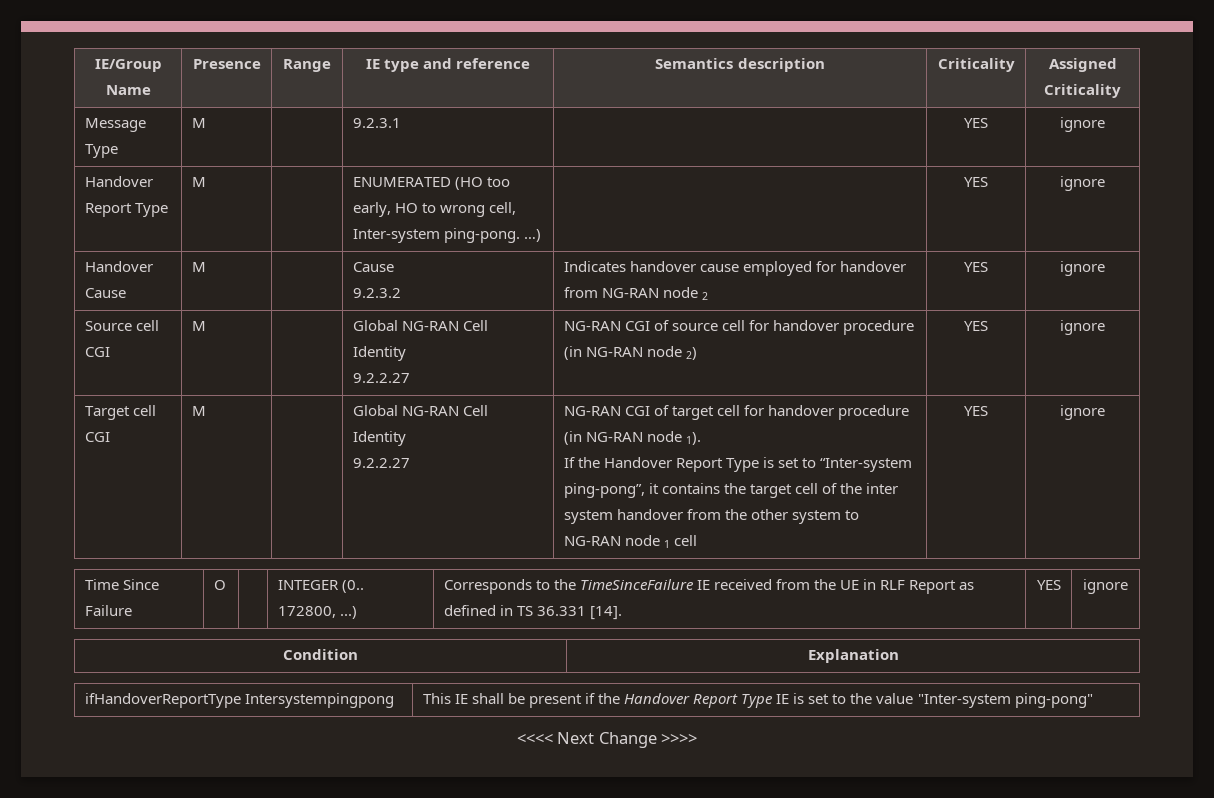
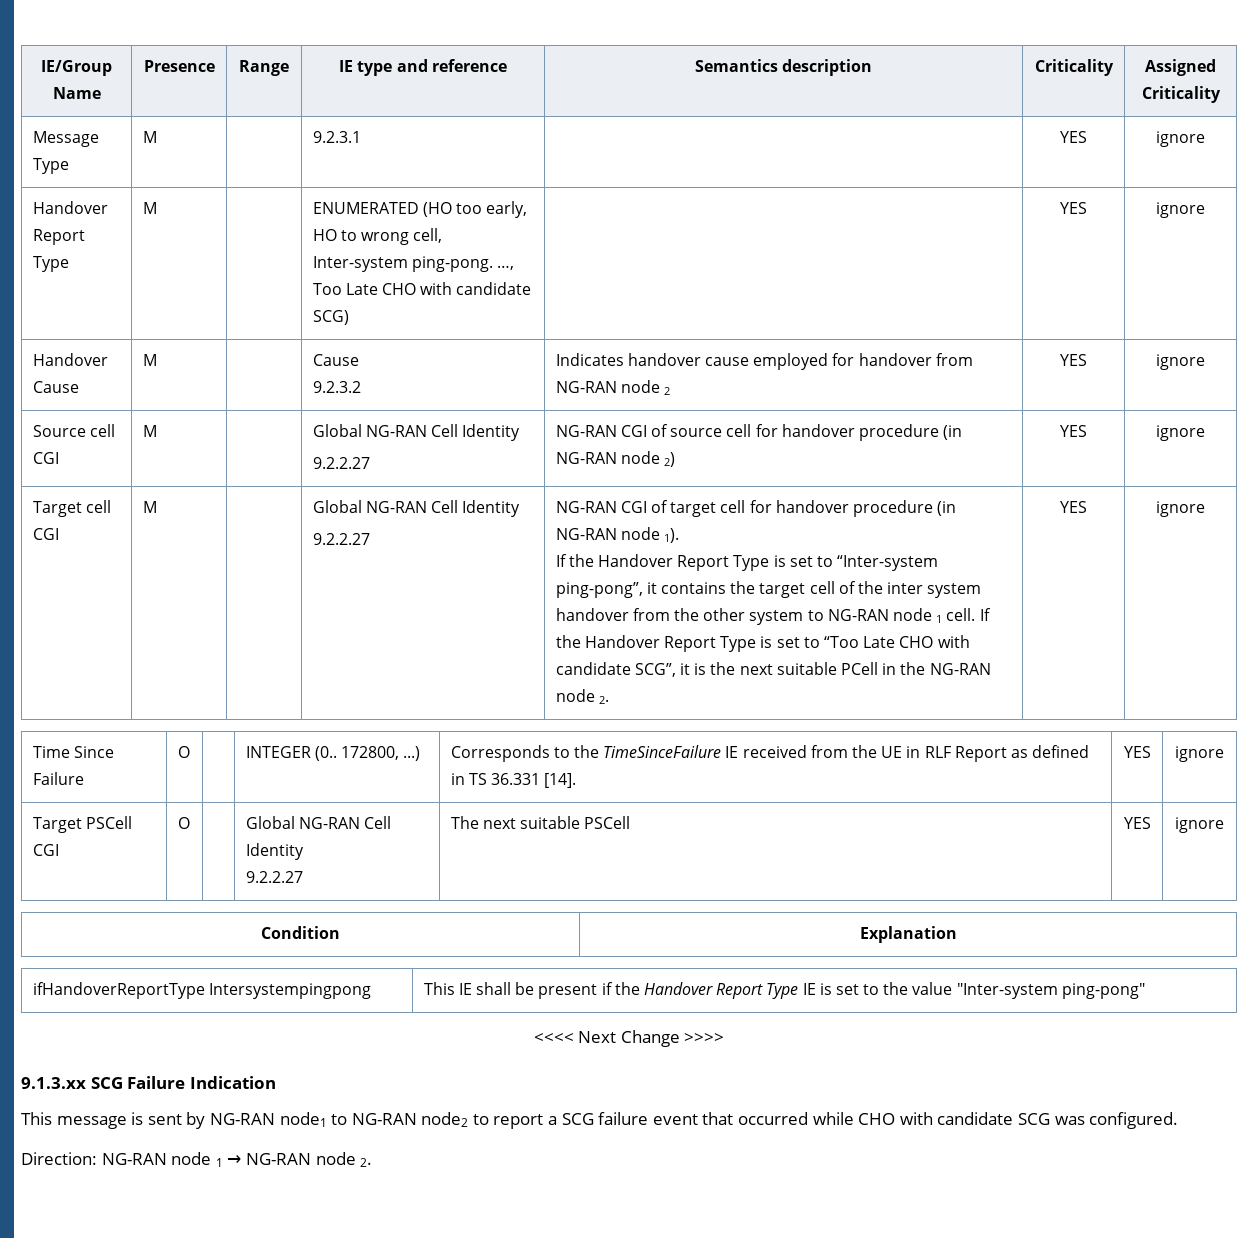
[523,229,541,242] …) -> [497,265,515,270] [312,282,532,295] [312,310,349,325] …, Too Late CHO with candidate SCG)
[673,535,697,546] cell -> [946,608,991,621] [555,635,970,652] [555,662,991,677] [555,689,609,704] cell. If the Handover Report Type is set to “Too Late CHO with candidate SCG”, it is the next suitable PCell in the NG-RAN node 2.
(1128, 586) none -> [32,816,132,833] [32,844,59,856] [177,817,190,829] [245,816,392,829] [245,843,304,860] [245,871,303,883] [450,816,631,829] [1123,817,1151,829] [1175,817,1224,833] // Target PSCell CGI | O | | Global NG-RAN Cell Identity // 9.2.2.27 | The next suitable PSCell | YES | ignore
(698, 738) none -> [21,1076,276,1089] [21,1112,1179,1129] [21,1152,373,1167] // 9.1.3.xx SCG Failure Indication // This message is sent by NG-RAN node1 to NG-RAN node2 to report a SCG failure event that occurred while CHO with candidate SCG was configured. // Direction: NG-RAN node 1 → NG-RAN node 2.

